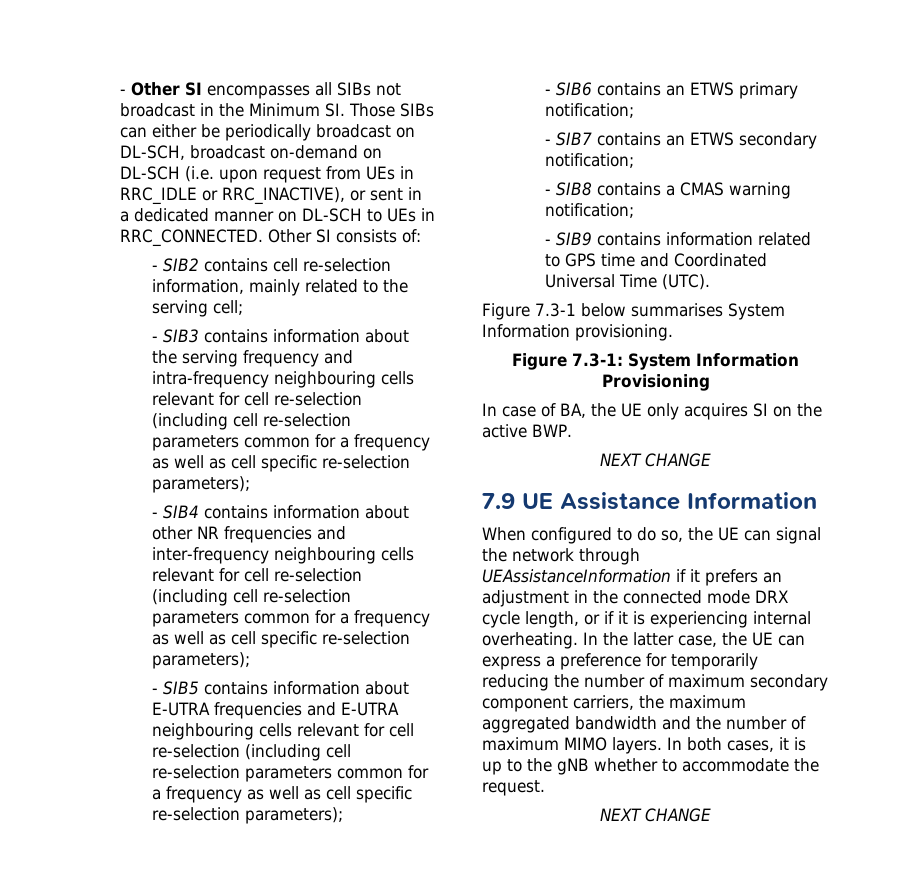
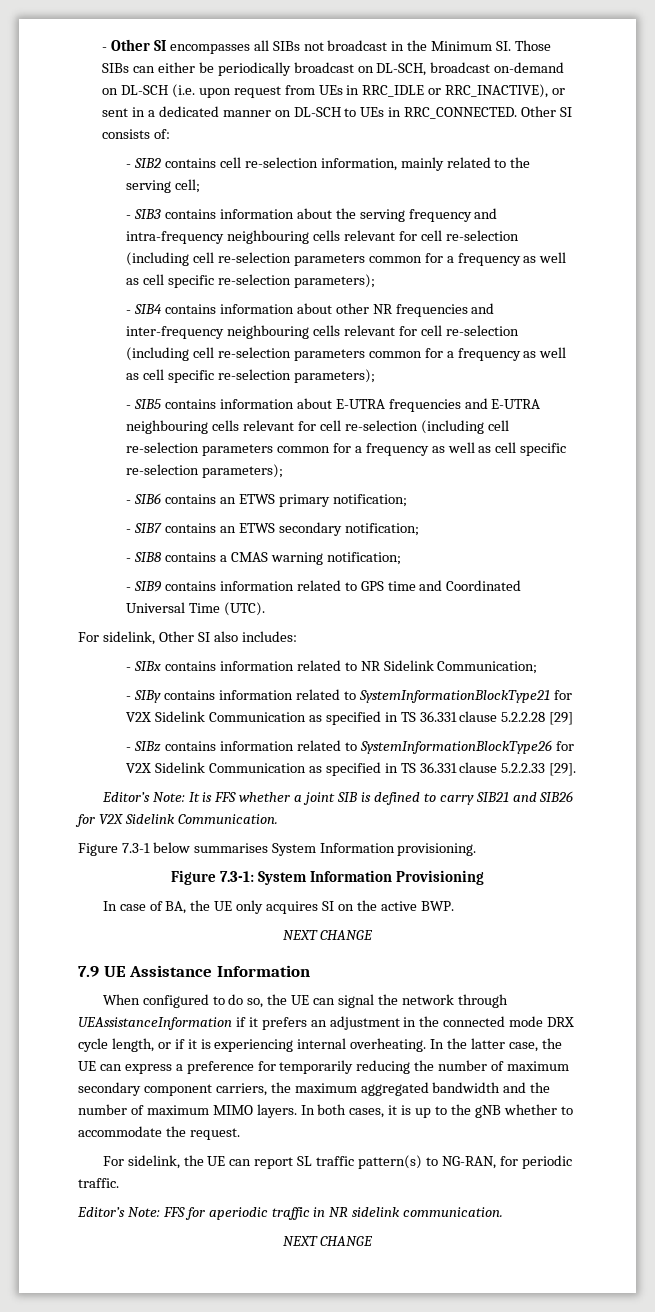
(710, 282) none -> [78,631,297,645] [126,660,538,674] [126,689,572,703] [126,711,574,725] [126,740,574,754] [126,762,577,776] [101,791,574,805] [75,814,278,827] // For sidelink, Other SI also includes: // - SIBx contains information related to NR Sidelink Communication; // - SIBy contains information related to SystemInformationBlockType21 for V2X Sidelink Communication as specified in TS 36.331 clause 5.2.2.28 [29] // - SIBz contains information related to SystemInformationBlockType26 for V2X Sidelink Communication as specified in TS 36.331 clause 5.2.2.33 [29]. // Editor’s Note: It is FFS whether a joint SIB is defined to carry SIB21 and SIB26 for V2X Sidelink Communication.
(545, 788) none -> [102,1155,572,1169] [78,1178,119,1188] [77,1207,504,1220] // For sidelink, the UE can report SL traffic pattern(s) to NG-RAN, for periodic traffic. // Editor’s Note: FFS for aperiodic traffic in NR sidelink communication.

